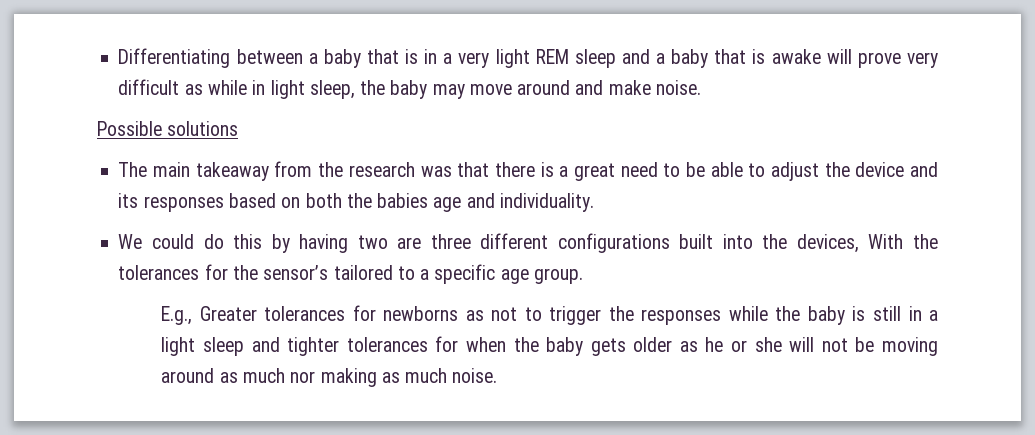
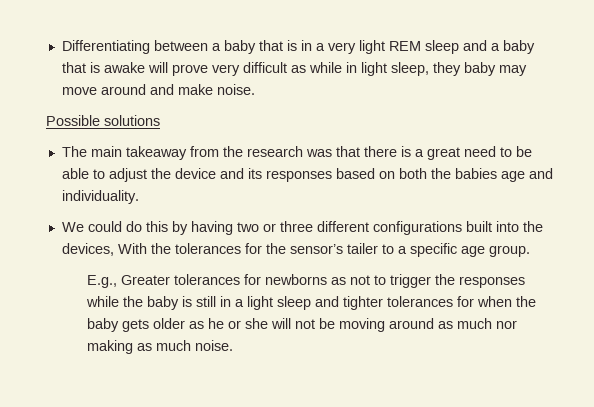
[360,80,386,95] the -> [432,62,461,76] they
[397,237,422,249] are -> [262,223,276,232] or
[333,265,393,280] tailored -> [346,243,378,254] tailer

